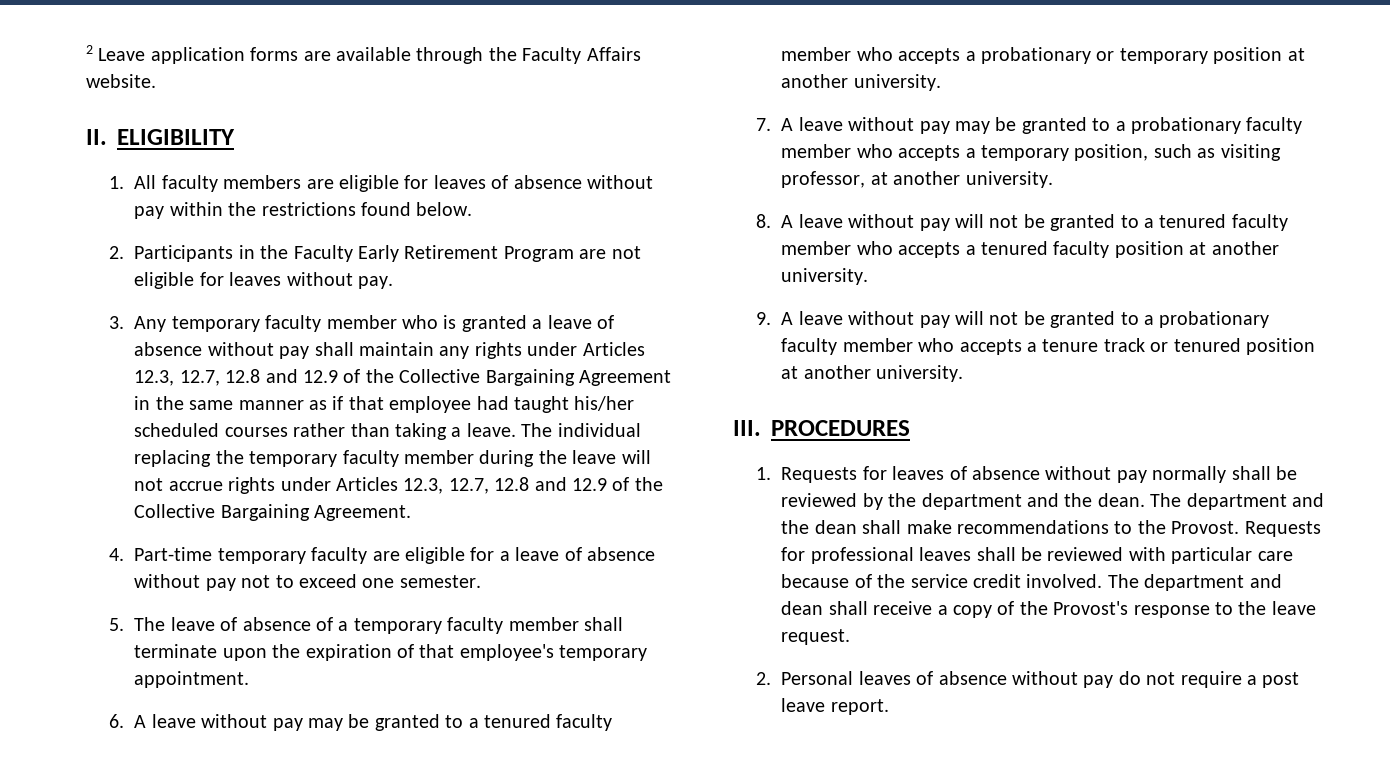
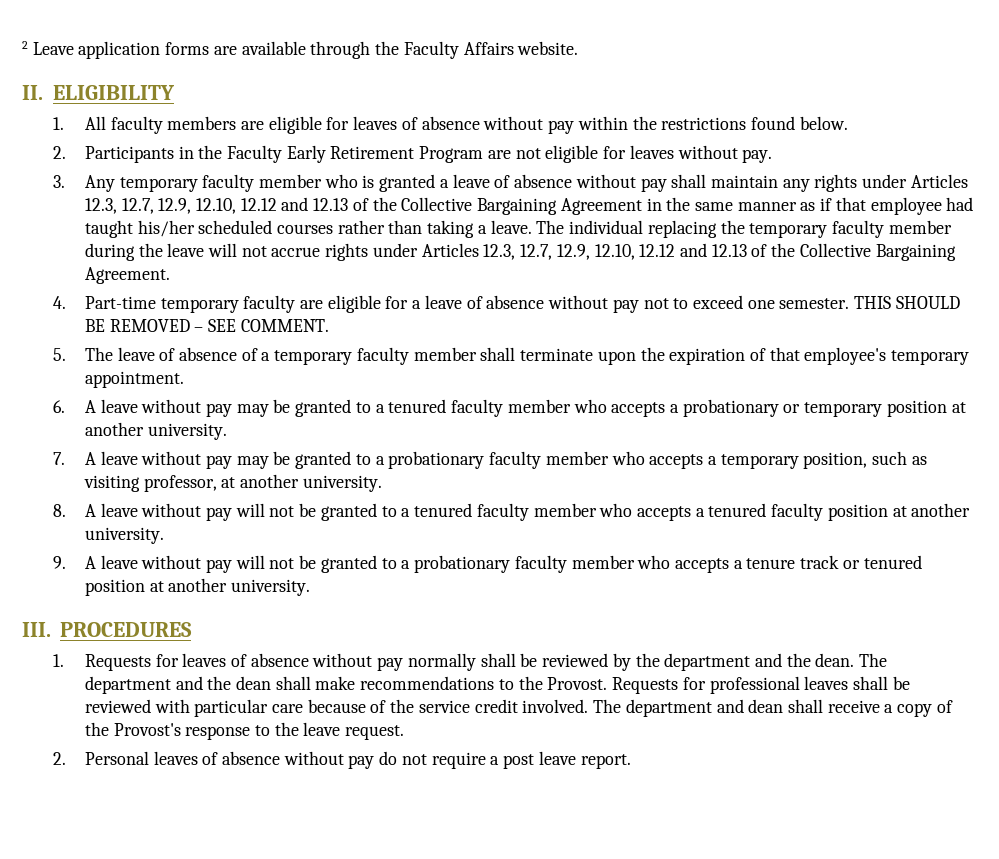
[225,369,339,383] 12.8 and 12.9 -> [158,197,349,214] 12.9, 12.10, 12.12 and 12.13
[494,477,608,491] 12.8 and 12.9 -> [556,243,747,260] 12.9, 12.10, 12.12 and 12.13
(481, 581) none -> [854,296,960,309] [84,319,329,332] THIS SHOULD BE REMOVED – SEE COMMENT.

